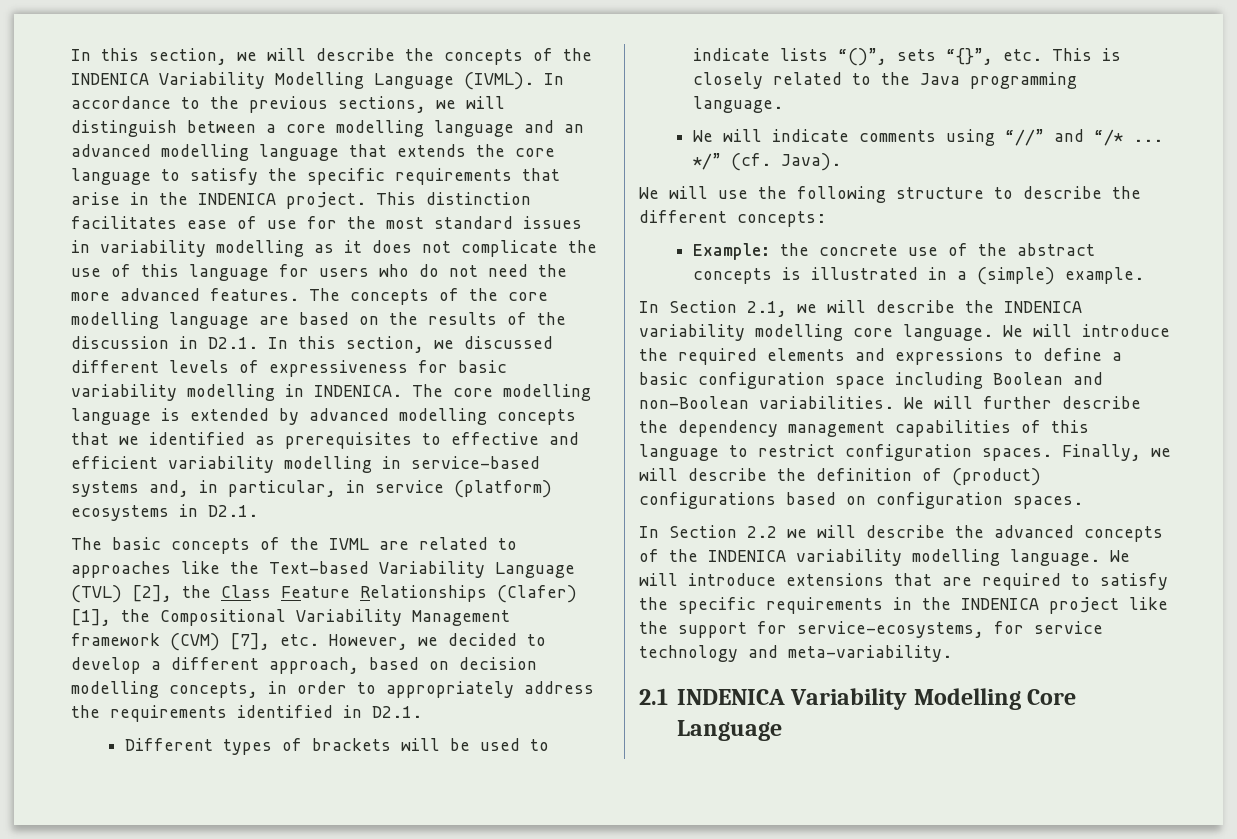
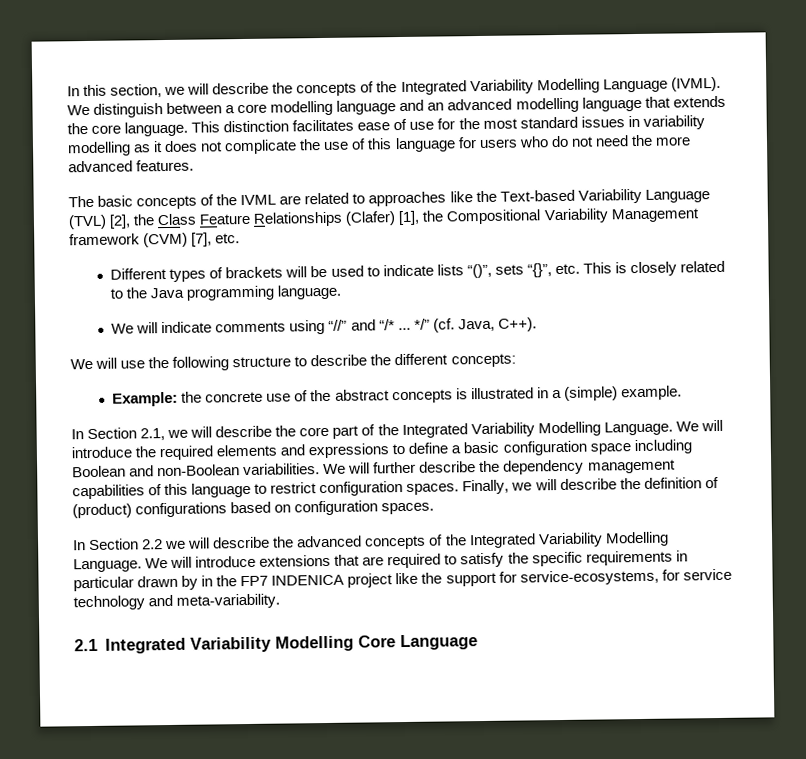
[71,73,149,85] INDENICA -> [400,80,467,96] Integrated
[544,73,564,85] [71,96,505,113] In accordance to the previous sections, we will -> [67,104,90,116] We
[71,168,560,185] [71,192,366,209] language to satisfy the specific requirements that arise in the INDENICA project. -> [124,121,189,137] language.
[309,288,548,305] [71,312,566,329] [71,336,553,353] [71,360,507,377] [71,384,591,401] [71,408,576,425] [71,432,579,449] [71,456,540,473] [71,480,552,498] [71,504,258,521] The concepts of the core modelling language are based on the results of the discussion in D2.1. In this section, we discussed different levels of expressiveness for basic variability modelling in INDENICA. The core modelling language is extended by advanced modelling concepts that we identified as prerequisites to effective and efficient variability modelling in service-based systems and, in particular, in service (platform) ecosystems in D2.1. -> (195, 165) none
[329,633,546,650] [71,657,537,674] [71,681,594,698] [71,705,422,722] However, we decided to develop a different approach, based on decision modelling concepts, in order to appropriately address the requirements identified in D2.1. -> (241, 238) none
[780,153,841,171] Java). -> [457,317,537,332] Java, C++).
[1004,301,1082,313] [639,324,993,341] INDENICA variability modelling core language. -> [299,421,673,439] core part of the Integrated Variability Modelling Language.
[708,549,1100,566] INDENICA variability modelling language. -> [468,531,669,549] [73,558,142,573] Integrated Variability Modelling Language.
[922,597,951,610] the -> [73,575,269,592] particular drawn by in the FP7
[676,689,785,705] INDENICA -> [104,637,186,654] Integrated

